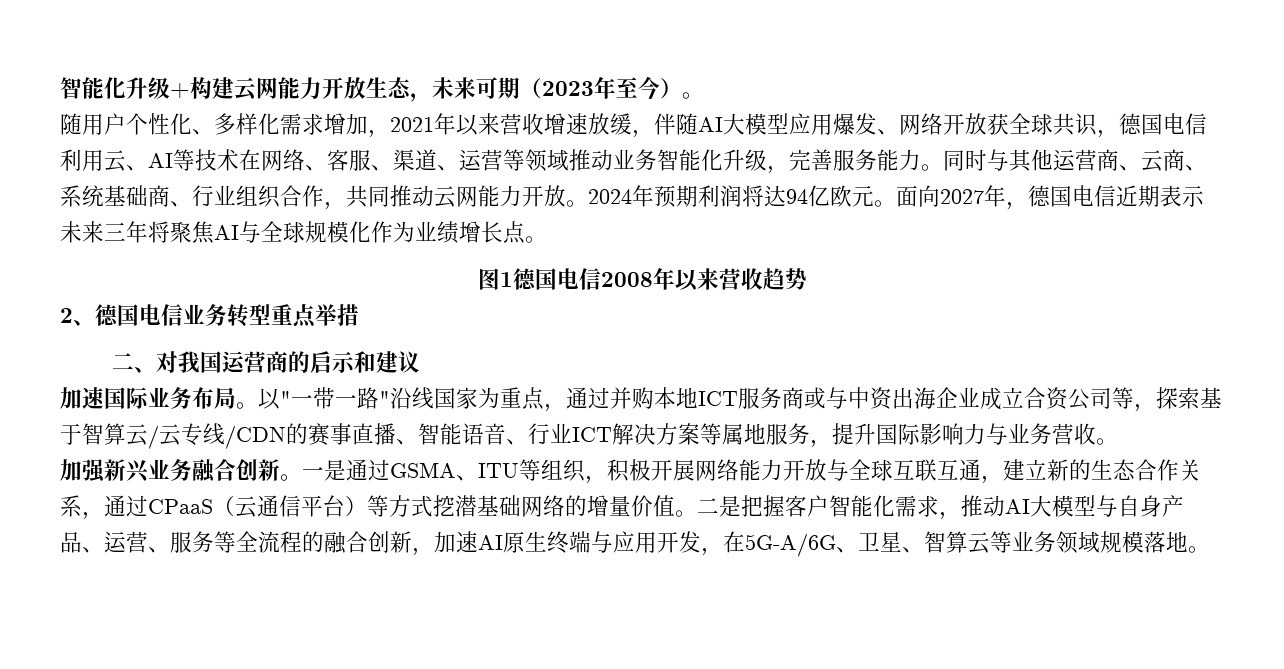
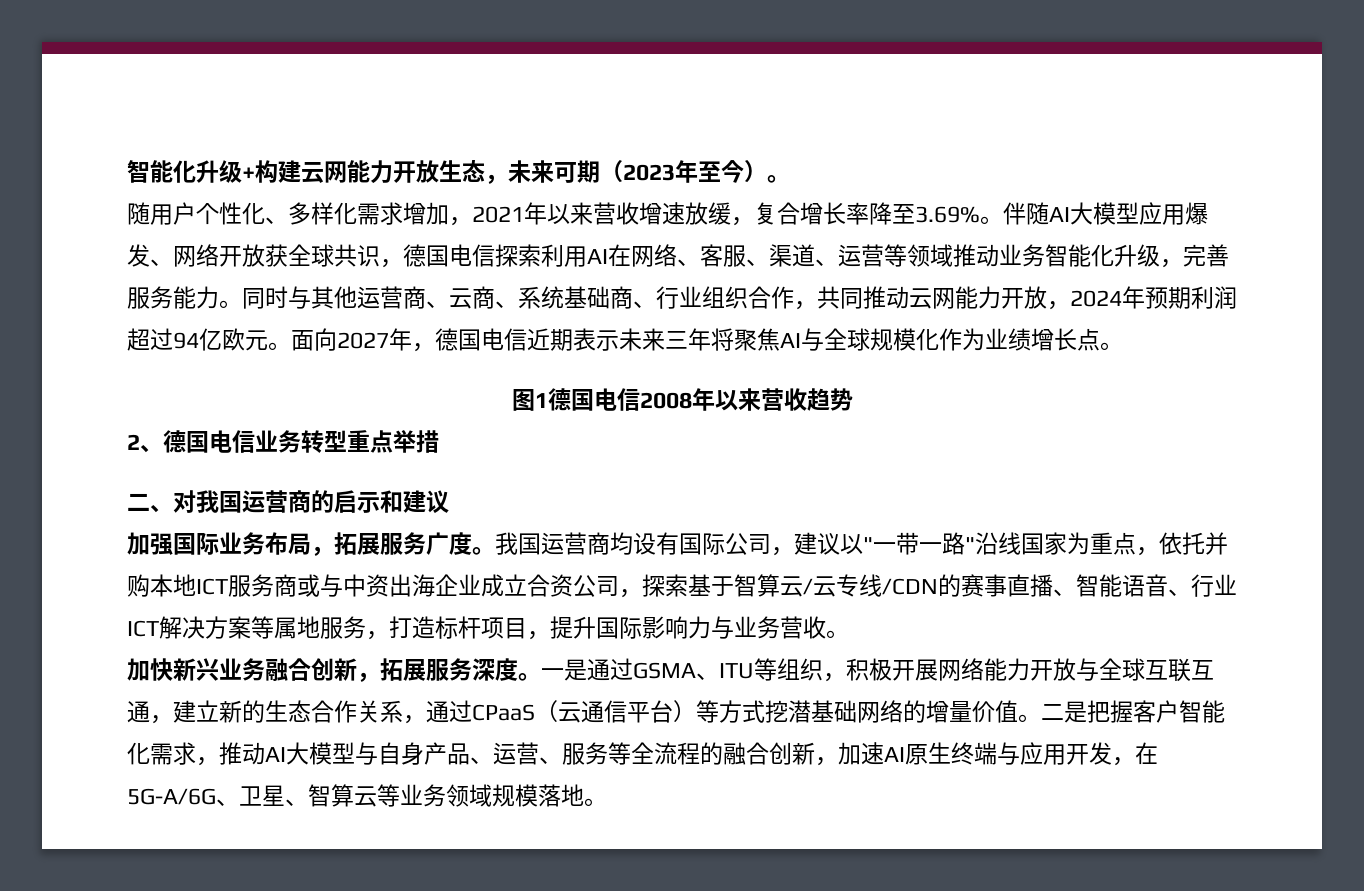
(654, 134) none -> [754,202,1003,225] 复合增长率降至3.69%。
[60,149,239,172] 利用云、AI等技术 -> [495,244,608,267] 探索利用AI
[566,200,588,207] 。 -> [1047,301,1070,310] ，
[742,185,786,207] 将达 -> [127,328,173,351] 超过
[82,387,104,409] 速 -> [150,533,173,555] 强
[236,402,258,409] 。 -> [311,532,840,556] ，拓展服务广度。我国运营商均设有国际公司，建议
[566,387,610,409] 通过 -> [1159,532,1205,555] 依托
[1112,387,1134,409] 等 -> (619, 586) none
(832, 444) none -> [389,616,550,640] 打造标杆项目，
[82,459,106,483] 强 -> [150,658,173,681] 快
(280, 470) none -> [357,658,518,682] ，拓展服务深度

